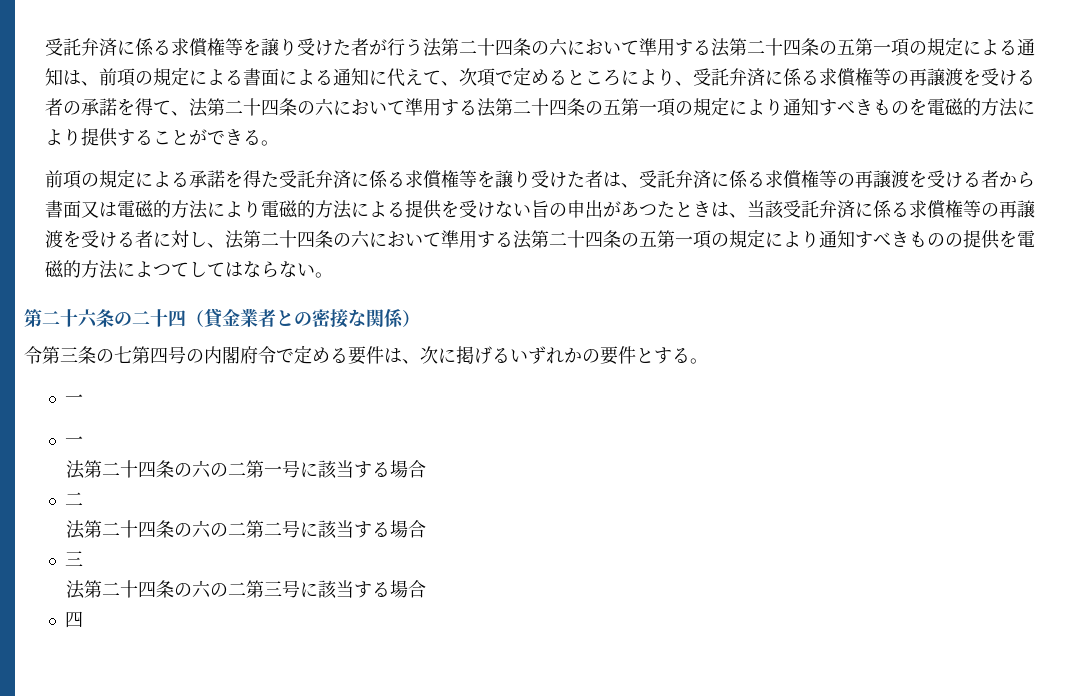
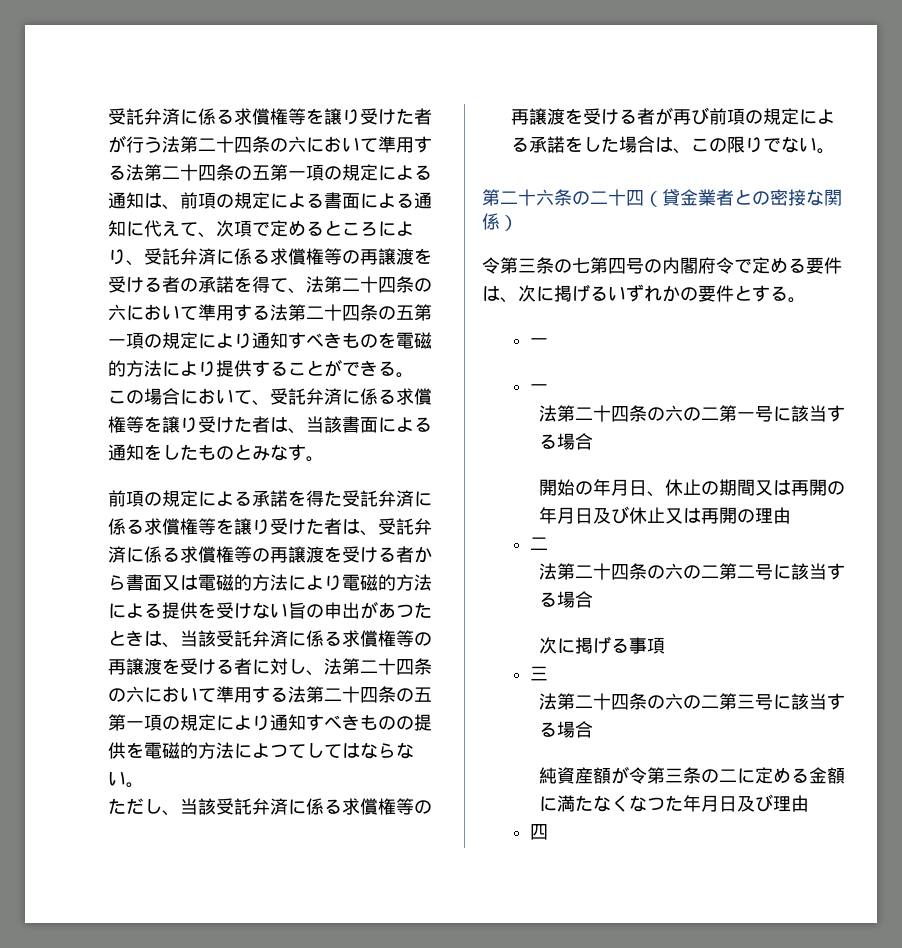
(280, 143) none -> [107,388,432,406] [107,416,432,434] [107,444,324,462] // この場合において、受託弁済に係る求償権等を譲り受けた者は、当該書面による通知をしたものとみなす。
(334, 275) none -> [107,798,432,816] [510,107,835,125] [510,136,835,154] // ただし、当該受託弁済に係る求償権等の再譲渡を受ける者が再び前項の規定による承諾をした場合は、この限りでない。
(427, 469) none -> [539,479,846,497] [539,506,792,524] // 開始の年月日、休止の期間又は再開の年月日及び休止又は再開の理由
(427, 529) none -> [539,636,666,654] // 次に掲げる事項
(427, 589) none -> [539,766,846,784] [539,794,810,812] // 純資産額が令第三条の二に定める金額に満たなくなつた年月日及び理由

